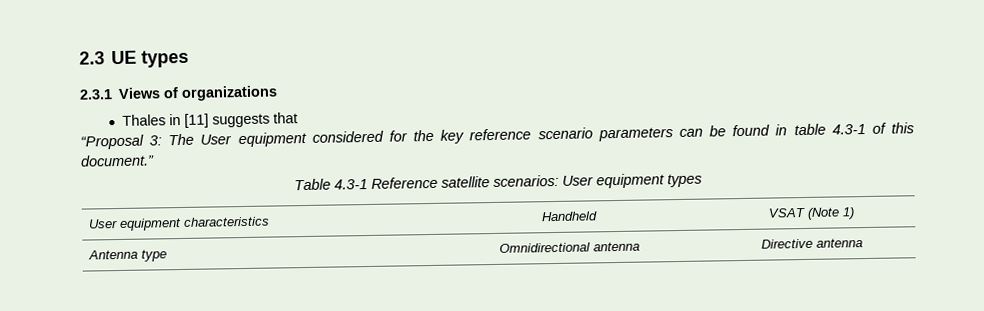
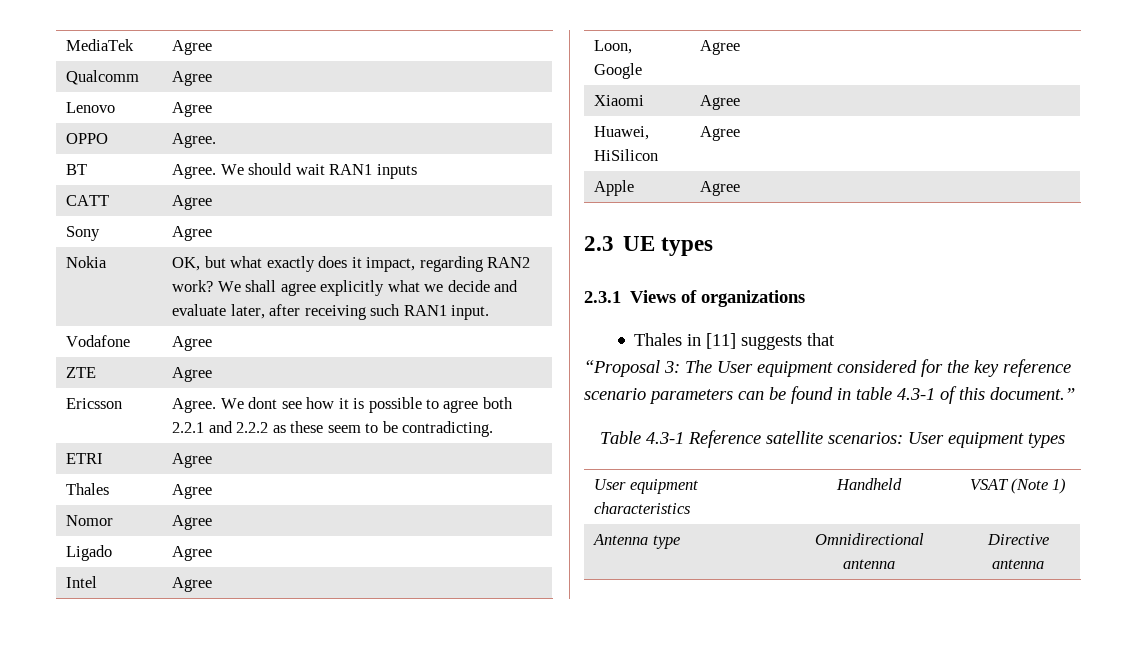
(79, 58) none -> [66,39,135,51] [172,40,213,55] [66,70,140,85] [172,71,213,86] [66,102,116,113] [172,102,213,117] [66,133,109,144] [172,133,217,148] [66,164,88,175] [172,163,417,179] [66,195,110,206] [172,195,213,210] [66,226,101,241] [172,226,213,241] [66,256,108,268] [172,256,530,272] [172,280,518,296] [172,304,490,320] [66,335,131,347] [172,336,213,351] [66,367,97,378] [172,367,213,382] [66,398,123,409] [172,397,513,413] [172,421,493,437] [66,453,104,464] [172,453,213,468] [66,483,110,495] [172,484,213,499] [66,515,114,526] [172,515,213,530] [66,545,113,561] [172,546,213,561] [66,576,98,588] [172,577,213,592] [594,40,633,54] [594,63,643,79] [700,40,741,55] [594,95,645,106] [700,95,741,110] [594,126,650,140] [594,149,659,161] [700,126,741,141] [594,180,635,196] [700,181,741,196] MediaTek | Agree // Qualcomm | Agree // Lenovo | Agree // OPPO | Agree. // BT | Agree. We should wait RAN1 inputs // CATT | Agree // Sony | Agree // Nokia | OK, but what exactly does it impact, regarding RAN2 work? We shall agree explicitly what we decide and evaluate later, after receiving such RAN1 input. // Vodafone | Agree // ZTE | Agree // Ericsson | Agree. We dont see how it is possible to agree both 2.2.1 and 2.2.2 as these seem to be contradicting. // ETRI | Agree // Thales | Agree // Nomor | Agree // Ligado | Agree // Intel | Agree // Loon, Google | Agree // Xiaomi | Agree // Huawei, HiSilicon | Agree // Apple | Agree //

